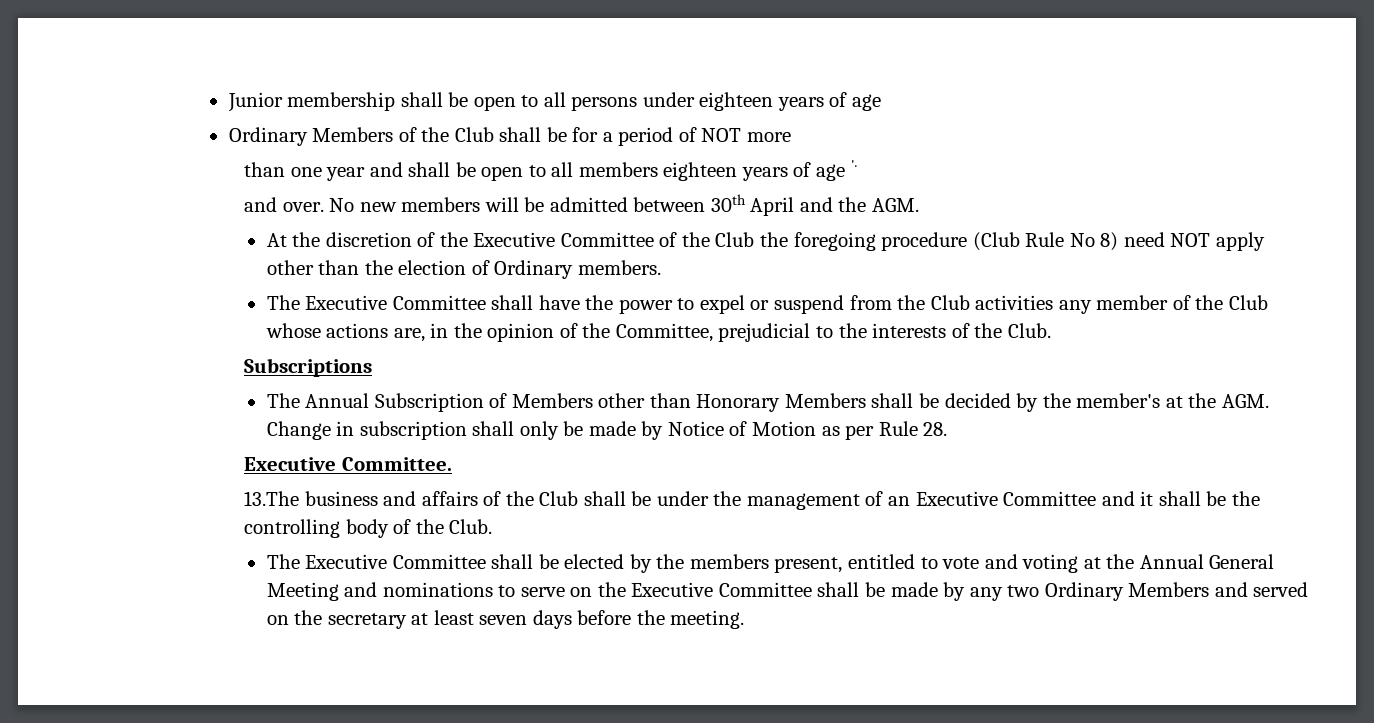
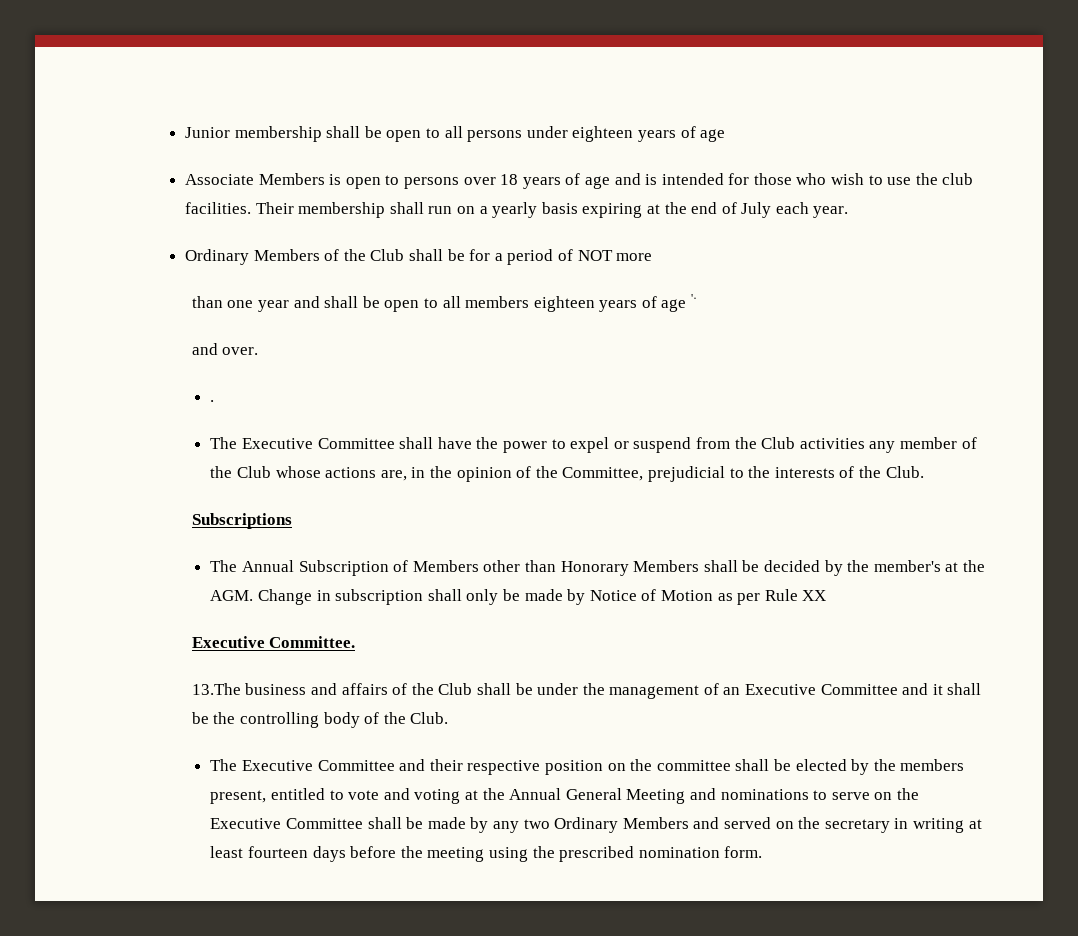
(882, 102) none -> [185,173,974,189] [185,202,849,218] // Associate Members is open to persons over 18 years of age and is intended for those who wish to use the club facilities. Their membership shall run on a yearly basis expiring at the end of July each year.
[329,194,920,216] [266,232,1265,251] [266,260,661,279] No new members will be admitted between 30th April and the AGM. // At the discretion of the Executive Committee of the Club the foregoing procedure (Club Rule No 8) need NOT apply other than the election of Ordinary members. -> [210,400,215,402] // .
[923,422,948,436] 28. -> [802,590,827,601] XX
(486, 561) none -> [399,759,731,775] and their respective position on the committee
(407, 621) none -> [894,818,964,833] in writing
[479,615,528,625] seven -> [248,846,309,858] fourteen
[670,610,745,629] meeting. -> [427,846,763,862] meeting using the prescribed nomination form.

